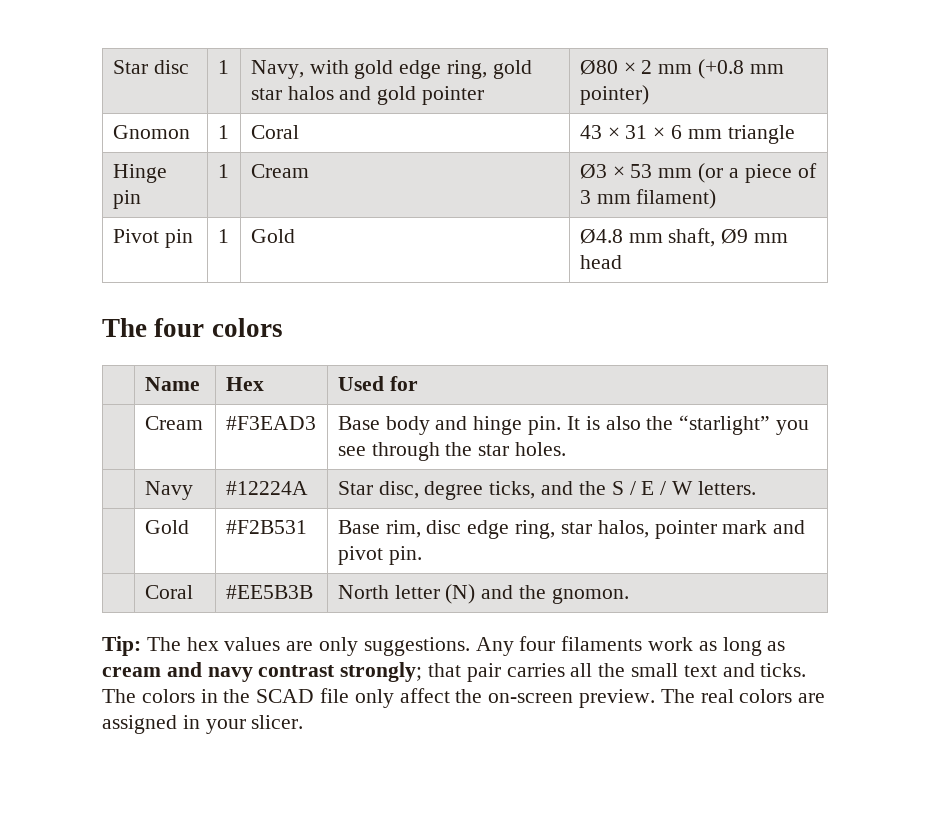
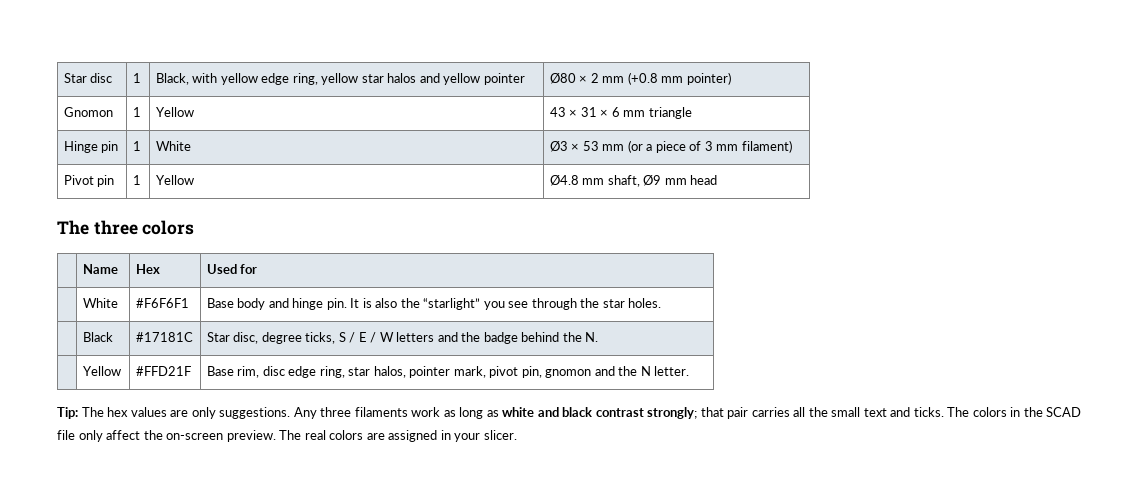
[250,60,532,79] Navy, with gold edge ring, gold -> [155,73,359,85] Black, with yellow edge ring, yellow
[377,86,417,105] gold -> [443,73,481,85] yellow
[250,125,299,139] Coral -> [155,107,194,117] Yellow
[250,164,309,178] Cream -> [155,141,191,151] White
[250,229,295,243] Gold -> [155,175,194,185] Yellow
[154,318,205,337] four -> [93,220,138,235] three
[144,416,203,430] [225,416,316,430] Cream | #F3EAD3 -> [82,298,118,308] [135,298,189,308] White | #F6F6F1
[144,481,193,500] [225,481,308,495] Navy | #12224A -> [82,332,113,342] [135,332,193,342] Black | #17181C
[541,481,606,495] and the -> (336, 338) none
[697,481,756,495] [144,520,189,534] [225,520,307,534] letters. // | Gold | #F2B531 -> [396,332,599,344] [82,366,121,376] [135,366,191,376] letters and the badge behind the N. // | Yellow | #FFD21F
[722,520,806,534] [337,546,422,565] [144,585,193,599] [225,585,313,599] [337,584,629,604] mark and pivot pin. // | Coral | #EE5B3B | North letter (N) and the gnomon. -> [453,366,690,378] mark, pivot pin, gnomon and the N letter.
[519,636,556,651] four -> [320,407,352,417] three
[102,662,253,682] cream and navy -> [502,407,593,417] white and black

